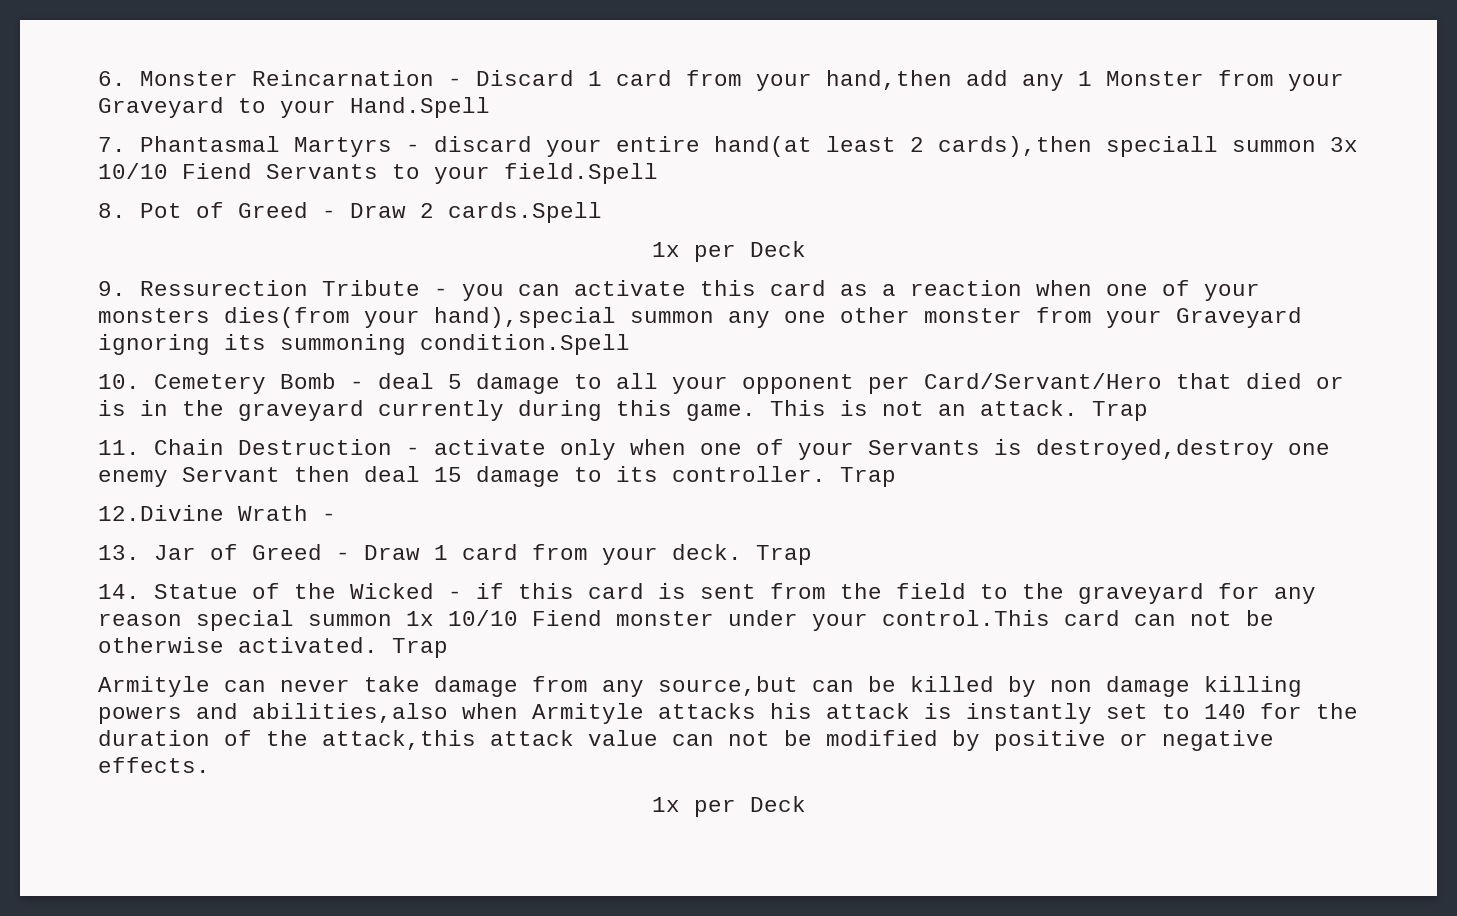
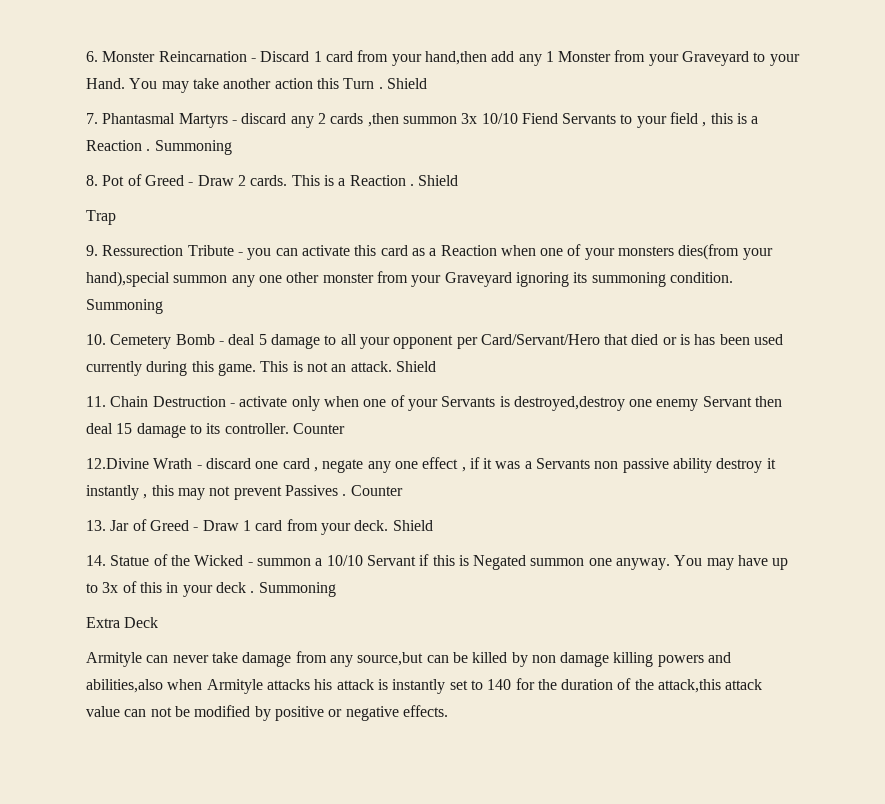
[350,97,490,118] Hand.Spell -> [86,78,427,93] Hand. You may take another action this Turn . Shield
[546,136,1218,157] your entire hand(at least 2 cards),then speciall -> [290,113,399,128] any 2 cards ,then
[504,163,658,184] field.Spell -> [670,112,759,127] [86,140,232,155] field , this is a Reaction . Summoning
[448,202,602,223] [651,241,806,262] cards.Spell // 1x per Deck -> [250,175,459,186] [86,210,116,225] cards. This is a Reaction . Shield // Trap
[910,280,1022,296] reaction -> [440,245,497,256] Reaction
[420,334,630,355] condition.Spell -> [669,272,733,283] [86,299,163,314] condition. Summoning
[140,400,364,421] in the graveyard -> [694,334,784,345] has been used
[1092,401,1148,421] Trap -> [395,361,436,372] Shield
[840,467,896,487] Trap -> [292,423,345,434] Counter
(336, 517) none -> [205,457,776,473] [86,485,403,500] discard one card , negate any one effect , if it was a Servants non passive ability destroy it instantly , this may not prevent Passives . Counter
[756,545,812,565] Trap -> [392,520,433,531] Shield
[476,583,1316,604] [98,610,1274,631] [98,637,448,658] if this card is sent from the field to the graveyard for any reason special summon 1x 10/10 Fiend monster under your control.This card can not be otherwise activated. Trap -> [256,554,789,570] [86,581,336,597] [86,617,159,628] summon a 10/10 Servant if this is Negated summon one anyway. You may have up to 3x of this in your deck . Summoning // Extra Deck
[651,796,806,817] // 1x per Deck -> (448, 711) none

